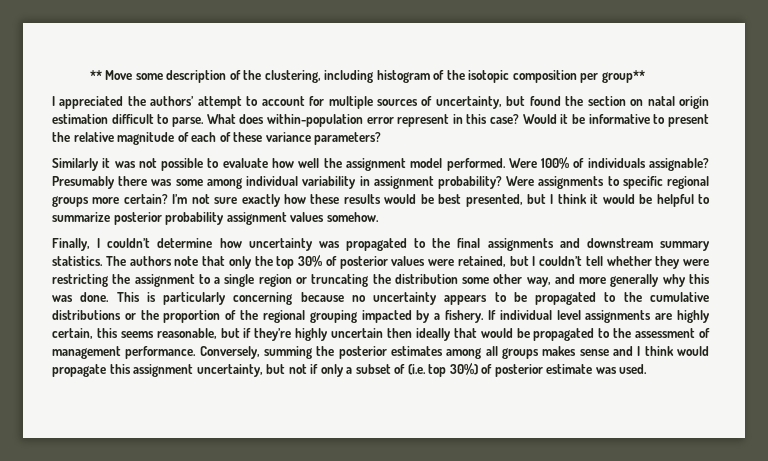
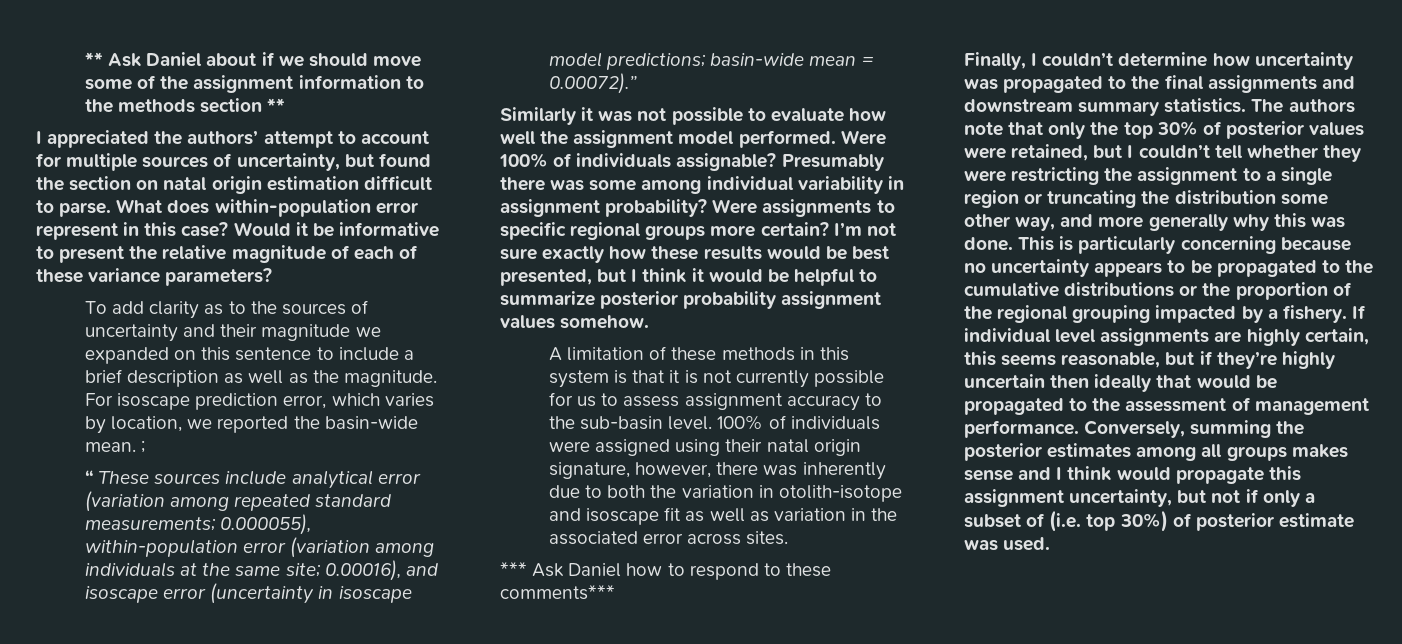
[89,70,645,83] ** Move some description of the clustering, including histogram of the isotopic composition per group** -> [85,52,421,67] [85,75,424,93] [85,98,286,113] ** Ask Daniel about if we should move some of the assignment information to the methods section **
(382, 138) none -> [85,300,368,319] [85,324,381,342] [85,347,414,364] [85,369,437,387] [85,393,434,410] [85,416,418,434] [85,440,146,453] [85,470,421,489] [85,491,392,512] [85,514,312,535] [85,537,435,558] [85,560,438,581] [85,583,412,604] [549,52,874,70] [549,73,638,94] // To add clarity as to the sources of uncertainty and their magnitude we expanded on this sentence to include a brief description as well as the magnitude. For isoscape prediction error, which varies by location, we reported the basin-wide mean. ; // “ These sources include analytical error (variation among repeated standard measurements; 0.000055), within-population error (variation among individuals at the same site; 0.00016), and isoscape error (uncertainty in isoscape model predictions; basin-wide mean = 0.00072).”
(379, 217) none -> [549,346,849,361] [549,370,884,388] [549,392,882,411] [549,415,880,430] [549,439,861,456] [549,462,886,480] [549,485,902,502] [549,507,898,525] [549,531,789,545] [500,562,831,580] [500,585,615,600] // A limitation of these methods in this system is that it is not currently possible for us to assess assignment accuracy to the sub-basin level. 100% of individuals were assigned using their natal origin signature, however, there was inherently due to both the variation in otolith-isotope and isoscape fit as well as variation in the associated error across sites. // *** Ask Daniel how to respond to these comments***

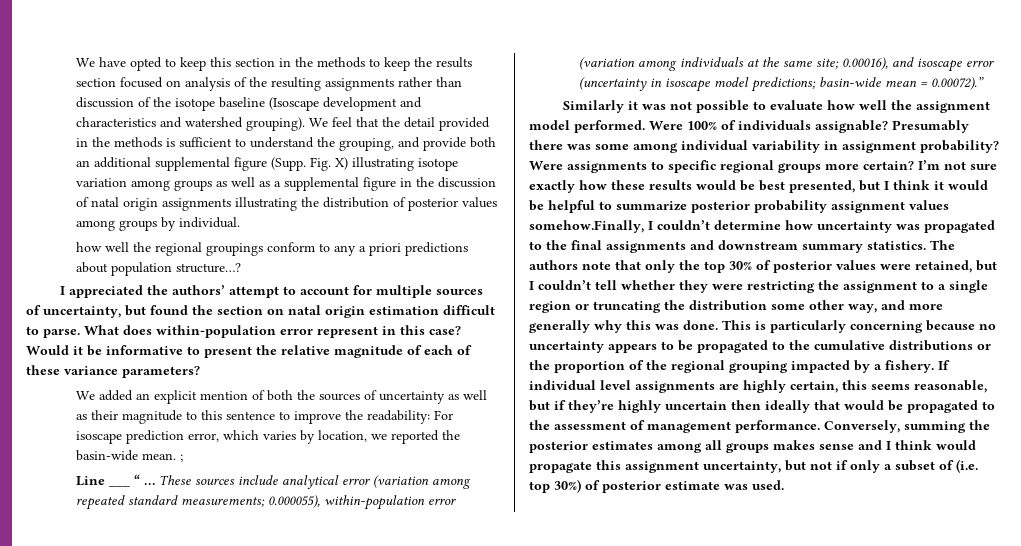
[85,52,421,67] [85,75,424,93] [85,98,286,113] ** Ask Daniel about if we should move some of the assignment information to the methods section ** -> [75,57,472,71] [75,77,462,91] [75,97,422,111] [75,117,490,131] [75,137,496,151] [75,157,458,171] [75,177,496,191] [75,197,497,211] [75,217,240,231] [75,242,468,256] [75,262,241,276] We have opted to keep this section in the methods to keep the results section focused on analysis of the resulting assignments rather than discussion of the isotope baseline (Isoscape development and characteristics and watershed grouping). We feel that the detail provided in the methods is sufficient to understand the grouping, and provide both an additional supplemental figure (Supp. Fig. X) illustrating isotope variation among groups as well as a supplemental figure in the discussion of natal origin assignments illustrating the distribution of posterior values among groups by individual. // how well the regional groupings conform to any a priori predictions about population structure…?
[85,300,368,319] [85,324,381,342] [85,347,414,364] [85,369,437,387] To add clarity as to the sources of uncertainty and their magnitude we expanded on this sentence to include a brief description as well as the magnitude. -> [75,390,487,404] [75,410,430,424] We added an explicit mention of both the sources of uncertainty as well as their magnitude to this sentence to improve the readability:
[85,470,95,484] “ -> [75,476,130,487] [133,474,155,485] Line ___ “ …
[560,315,650,329] [549,346,849,361] [549,370,884,388] [549,392,882,411] [549,415,880,430] [549,439,861,456] [549,462,886,480] [549,485,902,502] [549,507,898,525] [549,531,789,545] [500,562,831,580] [500,585,615,600] [964,52,1026,70] somehow. // A limitation of these methods in this system is that it is not currently possible for us to assess assignment accuracy to the sub-basin level. 100% of individuals were assigned using their natal origin signature, however, there was inherently due to both the variation in otolith-isotope and isoscape fit as well as variation in the associated error across sites. // *** Ask Daniel how to respond to these comments*** // Finally, -> [529,220,644,233] somehow.Finally,

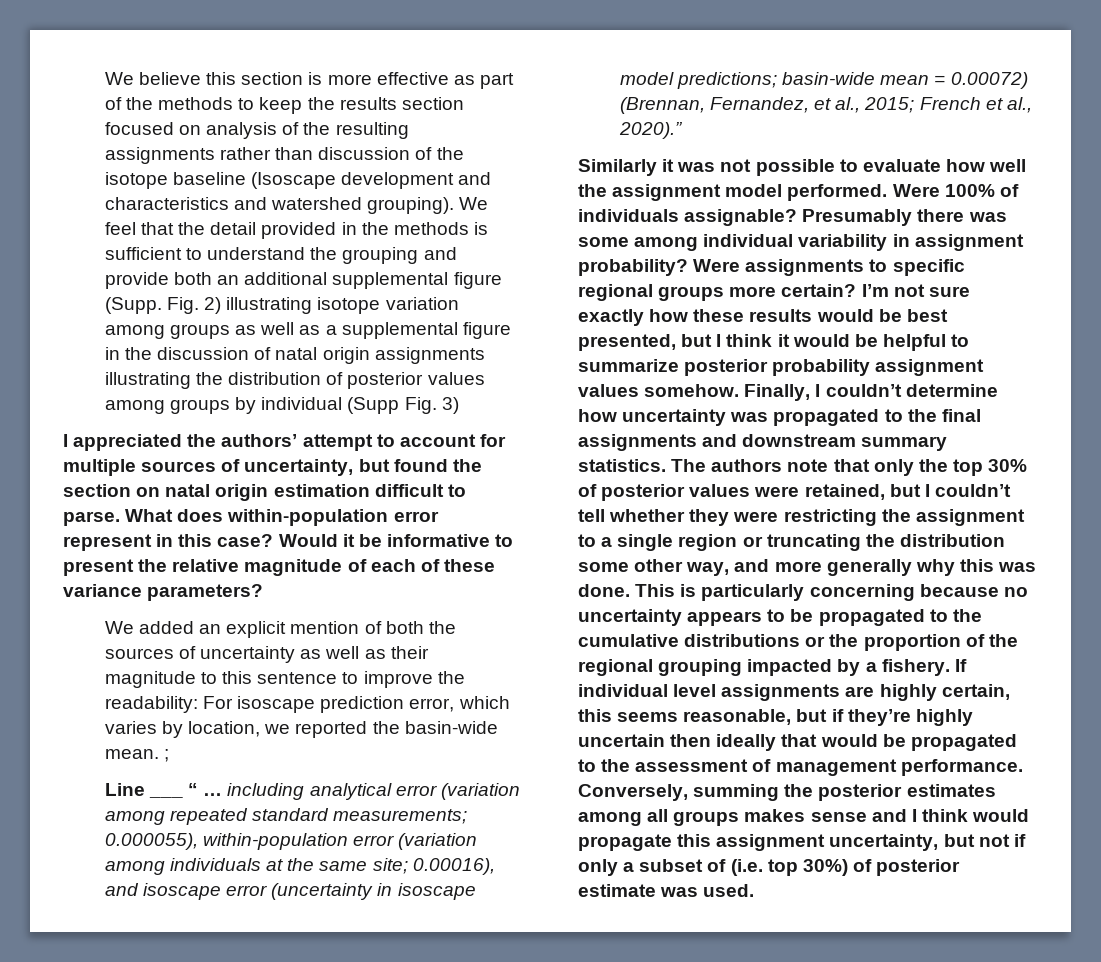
[75,57,291,71] We have opted to keep this section in -> [104,72,514,89] [104,97,122,110] We believe this section is more effective as part of
[338,138,394,151] grouping, -> [342,247,419,264] grouping
[334,157,348,170] X) -> [204,297,222,314] 2)
[178,217,240,228] [75,242,468,256] [75,262,241,276] individual. // how well the regional groupings conform to any a priori predictions about population structure…? -> [261,397,459,414] individual (Supp Fig. 3)
[158,475,278,485] These sources include -> [227,783,305,800] including
[930,77,984,90] 0.00072).” -> [950,72,1028,89] [619,97,1032,114] [618,122,683,139] 0.00072) (Brennan, Fernandez, et al., 2015; French et al., 2020).”
[529,220,644,233] somehow.Finally, -> [644,384,811,401] somehow. Finally,

